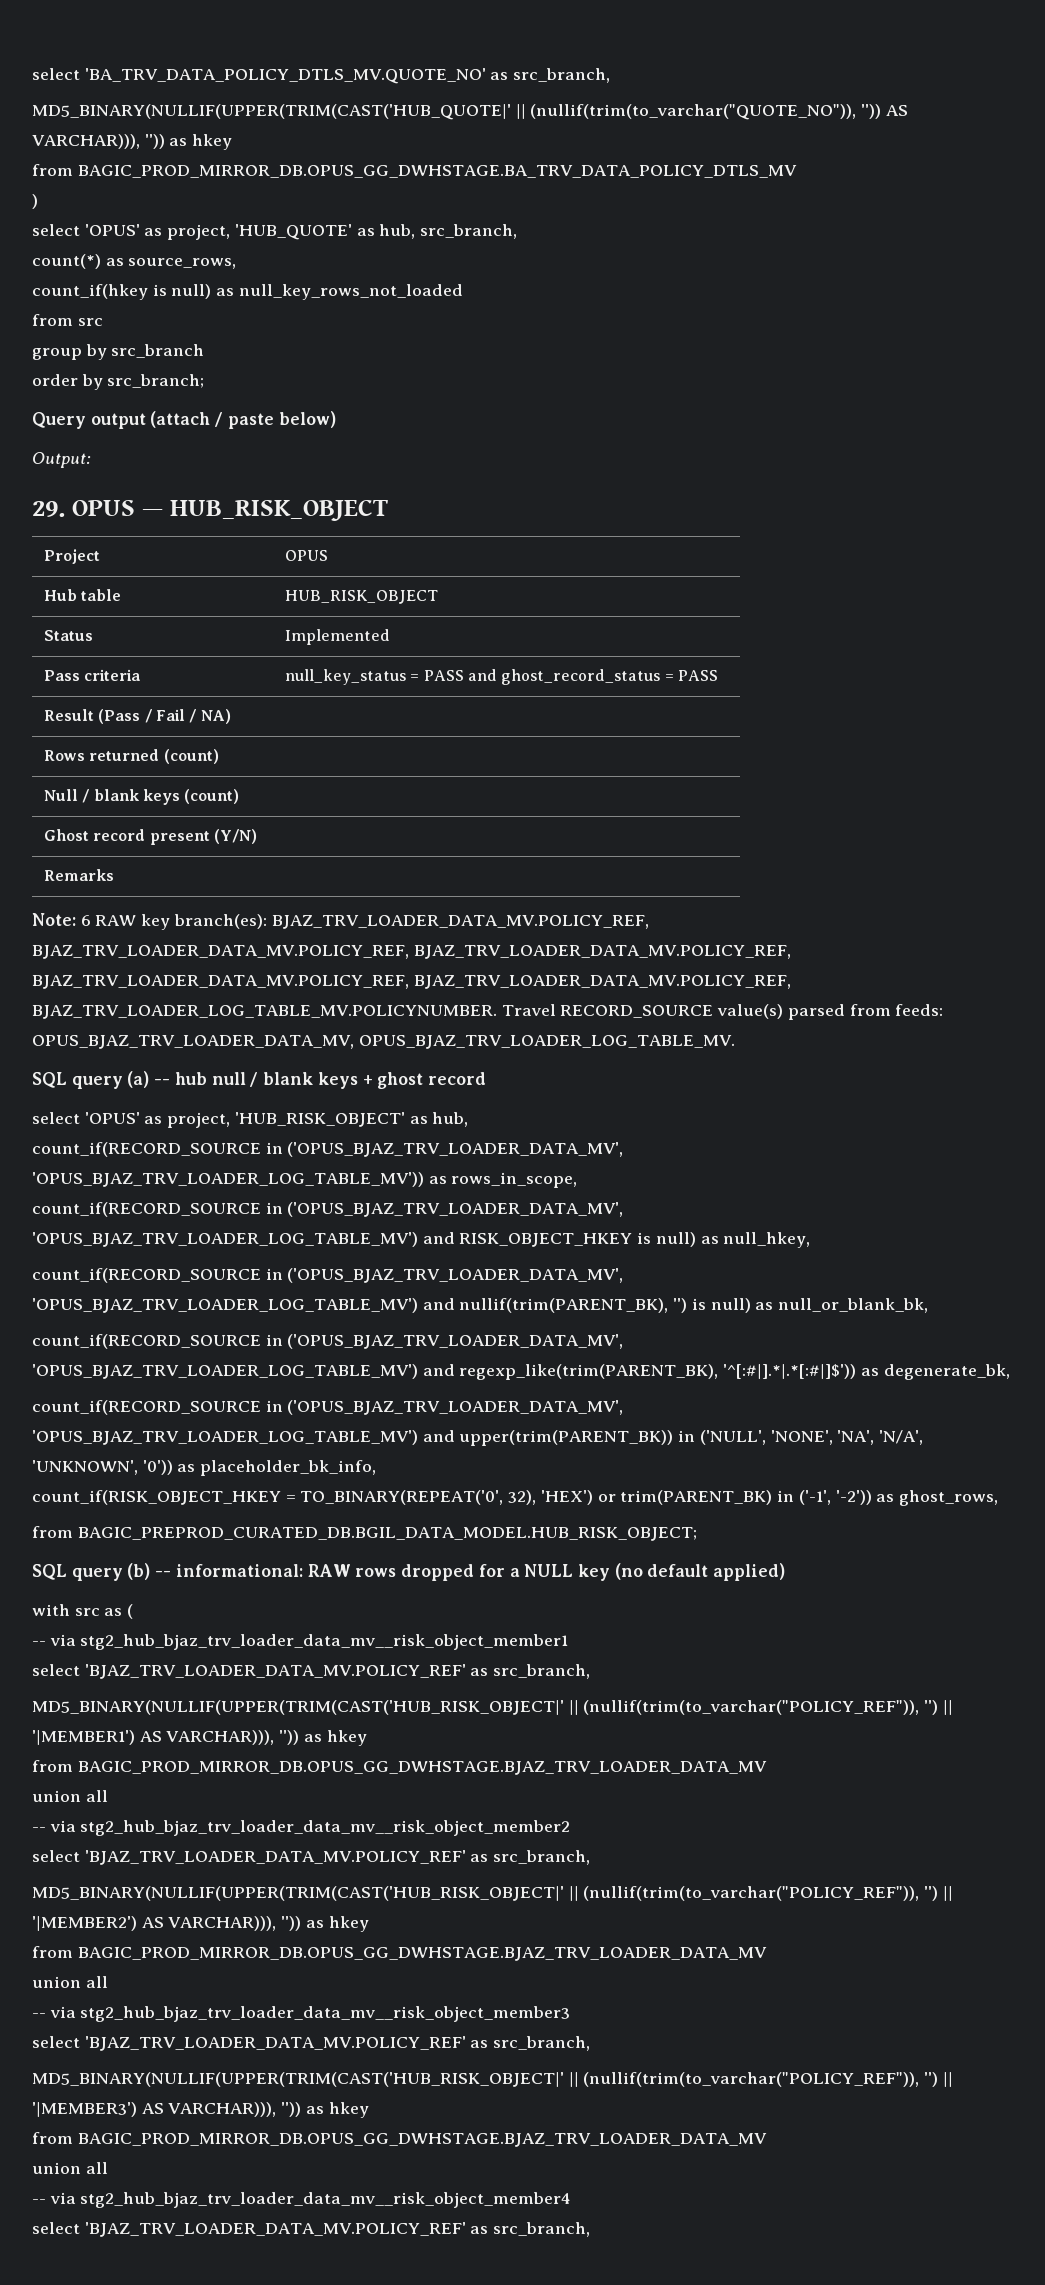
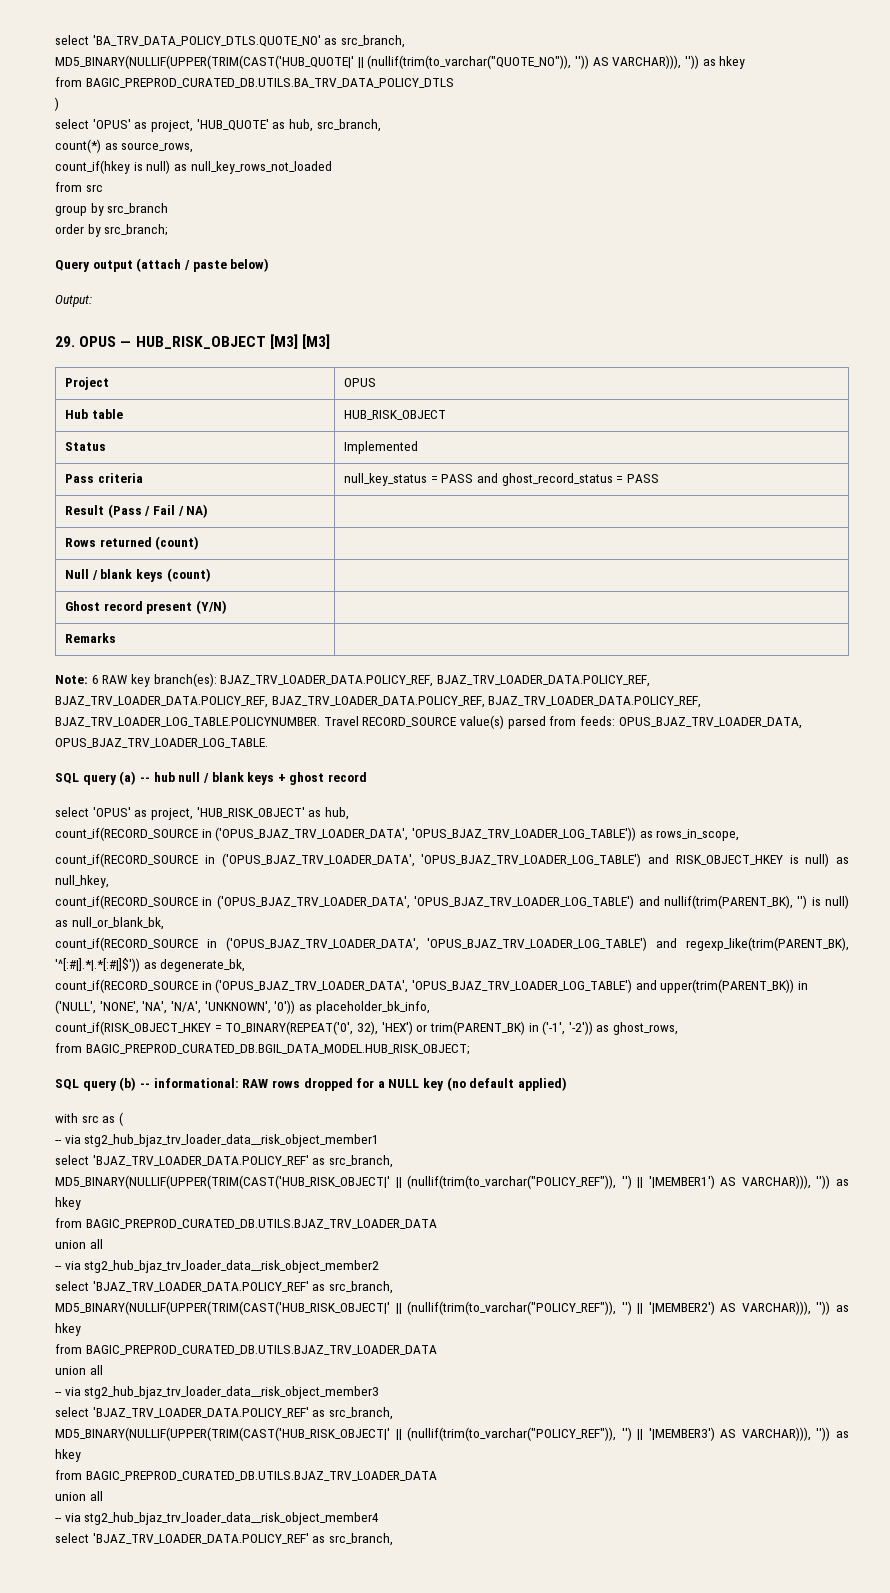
[32,68,486,84] select 'BA_TRV_DATA_POLICY_DTLS_MV.QUOTE_NO' -> [55,35,321,47] select 'BA_TRV_DATA_POLICY_DTLS.QUOTE_NO'
[77,165,797,178] BAGIC_PROD_MIRROR_DB.OPUS_GG_DWHSTAGE.BA_TRV_DATA_POLICY_DTLS_MV -> [85,78,454,88] BAGIC_PREPROD_CURATED_DB.UTILS.BA_TRV_DATA_POLICY_DTLS
(389, 510) none -> [269,334,330,349] [M3] [M3]
[271,915,649,929] [32,945,791,959] [32,975,791,989] [32,1005,497,1019] BJAZ_TRV_LOADER_DATA_MV.POLICY_REF, BJAZ_TRV_LOADER_DATA_MV.POLICY_REF, BJAZ_TRV_LOADER_DATA_MV.POLICY_REF, BJAZ_TRV_LOADER_DATA_MV.POLICY_REF, BJAZ_TRV_LOADER_DATA_MV.POLICY_REF, BJAZ_TRV_LOADER_LOG_TABLE_MV.POLICYNUMBER. -> [220,675,650,687] [55,696,702,708] [55,717,320,727] BJAZ_TRV_LOADER_DATA.POLICY_REF, BJAZ_TRV_LOADER_DATA.POLICY_REF, BJAZ_TRV_LOADER_DATA.POLICY_REF, BJAZ_TRV_LOADER_DATA.POLICY_REF, BJAZ_TRV_LOADER_DATA.POLICY_REF, BJAZ_TRV_LOADER_LOG_TABLE.POLICYNUMBER.
[32,1035,735,1049] OPUS_BJAZ_TRV_LOADER_DATA_MV, OPUS_BJAZ_TRV_LOADER_LOG_TABLE_MV. -> [618,717,802,729] [55,738,268,748] OPUS_BJAZ_TRV_LOADER_DATA, OPUS_BJAZ_TRV_LOADER_LOG_TABLE.
[287,1142,624,1157] [32,1172,424,1187] ('OPUS_BJAZ_TRV_LOADER_DATA_MV', 'OPUS_BJAZ_TRV_LOADER_LOG_TABLE_MV')) -> [215,827,636,841] ('OPUS_BJAZ_TRV_LOADER_DATA', 'OPUS_BJAZ_TRV_LOADER_LOG_TABLE'))
[287,1202,624,1217] [32,1232,418,1247] ('OPUS_BJAZ_TRV_LOADER_DATA_MV', 'OPUS_BJAZ_TRV_LOADER_LOG_TABLE_MV') -> [221,853,642,867] ('OPUS_BJAZ_TRV_LOADER_DATA', 'OPUS_BJAZ_TRV_LOADER_LOG_TABLE')
[287,1268,624,1283] [32,1298,418,1313] ('OPUS_BJAZ_TRV_LOADER_DATA_MV', 'OPUS_BJAZ_TRV_LOADER_LOG_TABLE_MV') -> [216,895,635,909] ('OPUS_BJAZ_TRV_LOADER_DATA', 'OPUS_BJAZ_TRV_LOADER_LOG_TABLE')
[287,1334,624,1349] [32,1364,418,1379] ('OPUS_BJAZ_TRV_LOADER_DATA_MV', 'OPUS_BJAZ_TRV_LOADER_LOG_TABLE_MV') -> [225,937,648,951] ('OPUS_BJAZ_TRV_LOADER_DATA', 'OPUS_BJAZ_TRV_LOADER_LOG_TABLE')
[287,1400,624,1415] [32,1430,418,1445] ('OPUS_BJAZ_TRV_LOADER_DATA_MV', 'OPUS_BJAZ_TRV_LOADER_LOG_TABLE_MV') -> [215,979,632,993] ('OPUS_BJAZ_TRV_LOADER_DATA', 'OPUS_BJAZ_TRV_LOADER_LOG_TABLE')
[80,1634,569,1650] [32,1664,466,1679] stg2_hub_bjaz_trv_loader_data_mv__risk_object_member1 // select 'BJAZ_TRV_LOADER_DATA_MV.POLICY_REF' -> [84,1134,380,1147] [55,1155,309,1166] stg2_hub_bjaz_trv_loader_data__risk_object_member1 // select 'BJAZ_TRV_LOADER_DATA.POLICY_REF'
[77,1761,767,1775] [32,1790,108,1802] [32,1820,571,1836] [32,1850,466,1865] BAGIC_PROD_MIRROR_DB.OPUS_GG_DWHSTAGE.BJAZ_TRV_LOADER_DATA_MV // union all // -- via stg2_hub_bjaz_trv_loader_data_mv__risk_object_member2 // select 'BJAZ_TRV_LOADER_DATA_MV.POLICY_REF' -> [85,1219,437,1229] [55,1239,103,1249] [55,1260,380,1273] [55,1281,309,1292] BAGIC_PREPROD_CURATED_DB.UTILS.BJAZ_TRV_LOADER_DATA // union all // -- via stg2_hub_bjaz_trv_loader_data__risk_object_member2 // select 'BJAZ_TRV_LOADER_DATA.POLICY_REF'
[77,1947,767,1961] [32,1976,108,1988] [32,2006,571,2022] [32,2036,466,2051] BAGIC_PROD_MIRROR_DB.OPUS_GG_DWHSTAGE.BJAZ_TRV_LOADER_DATA_MV // union all // -- via stg2_hub_bjaz_trv_loader_data_mv__risk_object_member3 // select 'BJAZ_TRV_LOADER_DATA_MV.POLICY_REF' -> [85,1345,437,1355] [55,1365,103,1375] [55,1386,380,1399] [55,1407,309,1418] BAGIC_PREPROD_CURATED_DB.UTILS.BJAZ_TRV_LOADER_DATA // union all // -- via stg2_hub_bjaz_trv_loader_data__risk_object_member3 // select 'BJAZ_TRV_LOADER_DATA.POLICY_REF'
[77,2133,767,2147] [32,2162,108,2174] [32,2192,572,2208] [32,2222,466,2237] BAGIC_PROD_MIRROR_DB.OPUS_GG_DWHSTAGE.BJAZ_TRV_LOADER_DATA_MV // union all // -- via stg2_hub_bjaz_trv_loader_data_mv__risk_object_member4 // select 'BJAZ_TRV_LOADER_DATA_MV.POLICY_REF' -> [85,1471,437,1481] [55,1491,103,1501] [55,1512,380,1525] [55,1533,309,1544] BAGIC_PREPROD_CURATED_DB.UTILS.BJAZ_TRV_LOADER_DATA // union all // -- via stg2_hub_bjaz_trv_loader_data__risk_object_member4 // select 'BJAZ_TRV_LOADER_DATA.POLICY_REF'

